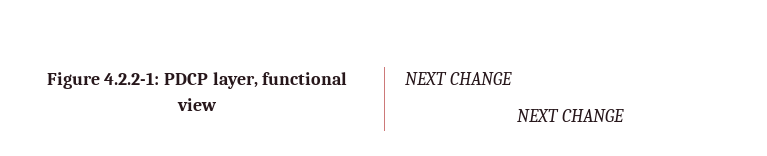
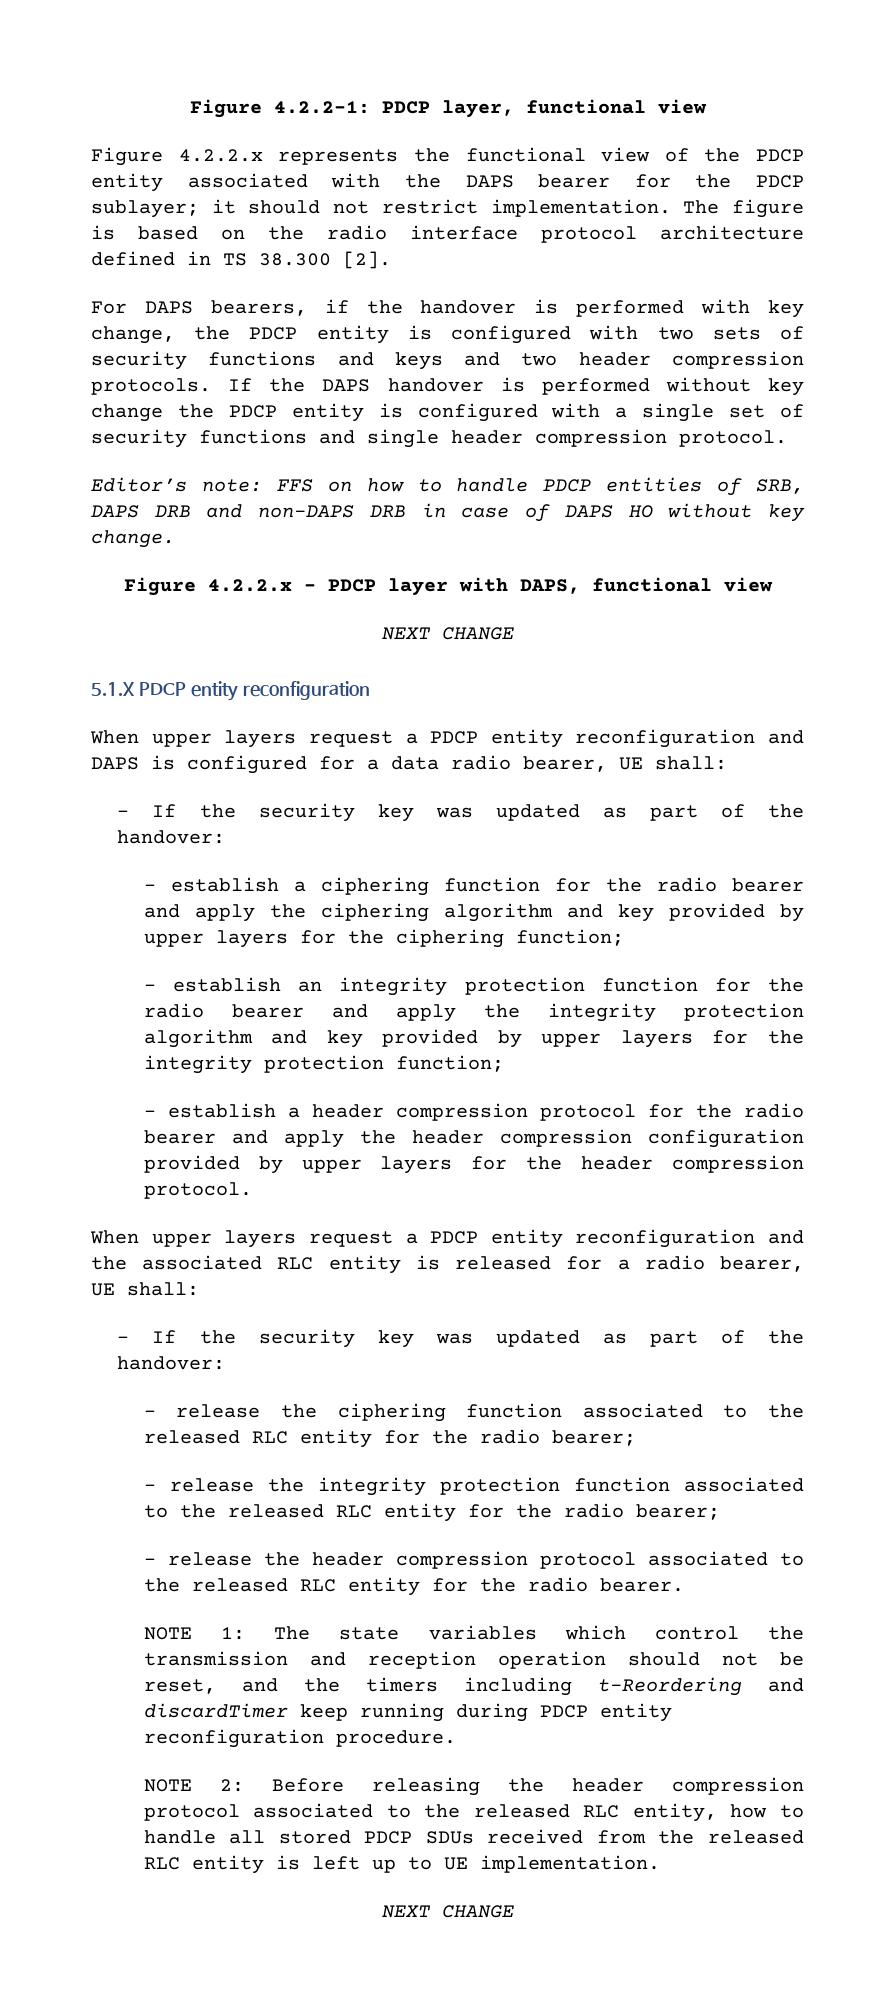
[405,72,512,85] NEXT CHANGE -> [91,147,804,166] [91,173,804,192] [91,199,804,218] [91,225,804,243] [91,251,391,269] [91,299,805,318] [91,325,804,344] [91,351,804,370] [91,377,804,396] [91,403,804,422] [91,429,787,448] [91,477,804,496] [91,503,806,522] [91,530,175,548] [123,577,773,596] [381,627,514,640] [91,681,370,701] [90,729,804,748] [91,755,727,774] [117,803,804,822] [117,830,226,844] [143,877,804,896] [143,903,804,922] [143,929,624,948] [143,977,805,996] [143,1003,804,1022] [143,1029,804,1048] [143,1055,504,1074] [143,1103,804,1121] [143,1129,804,1148] [143,1155,804,1174] [143,1182,252,1199] [90,1229,804,1248] [91,1255,804,1274] [91,1282,199,1296] [117,1329,804,1348] [117,1356,226,1370] [143,1403,805,1422] [143,1429,636,1448] [143,1477,804,1496] [143,1503,720,1522] [143,1551,804,1569] [143,1577,684,1596] [143,1625,805,1640] [143,1651,804,1669] [143,1677,804,1696] [143,1703,672,1722] [143,1729,456,1748] [143,1777,804,1796] [143,1803,804,1822] [143,1829,804,1844] [143,1855,660,1874] Figure 4.2.2.x represents the functional view of the PDCP entity associated with the DAPS bearer for the PDCP sublayer; it should not restrict implementation. The figure is based on the radio interface protocol architecture defined in TS 38.300 [2]. // For DAPS bearers, if the handover is performed with key change, the PDCP entity is configured with two sets of security functions and keys and two header compression protocols. If the DAPS handover is performed without key change the PDCP entity is configured with a single set of security functions and single header compression protocol. // Editor’s note: FFS on how to handle PDCP entities of SRB, DAPS DRB and non-DAPS DRB in case of DAPS HO without key change. // Figure 4.2.2.x – PDCP layer with DAPS, functional view // NEXT CHANGE // 5.1.X PDCP entity reconfiguration // When upper layers request a PDCP entity reconfiguration and DAPS is configured for a data radio bearer, UE shall: // - If the security key was updated as part of the handover: // - establish a ciphering function for the radio bearer and apply the ciphering algorithm and key provided by upper layers for the ciphering function; // - establish an integrity protection function for the radio bearer and apply the integrity protection algorithm and key provided by upper layers for the integrity protection function; // - establish a header compression protocol for the radio bearer and apply the header compression configuration provided by upper layers for the header compression protocol. // When upper layers request a PDCP entity reconfiguration and the associated RLC entity is released for a radio bearer, UE shall: // - If the security key was updated as part of the handover: // - release the ciphering function associated to the released RLC entity for the radio bearer; // - release the integrity protection function associated to the released RLC entity for the radio bearer; // - release the header compression protocol associated to the released RLC entity for the radio bearer. // NOTE 1: The state variables which control the transmission and reception operation should not be reset, and the timers including t-Reordering and discardTimer keep running during PDCP entity reconfiguration procedure. // NOTE 2: Before releasing the header compression protocol associated to the released RLC entity, how to handle all stored PDCP SDUs received from the released RLC entity is left up to UE implementation.

